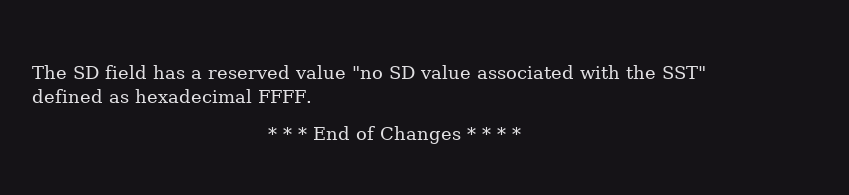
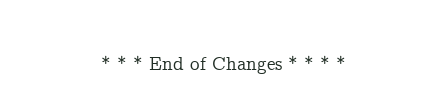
[32,65,706,79] [32,89,312,103] The SD field has a reserved value "no SD value associated with the SST" defined as hexadecimal FFFF. // -> (100, 62) none

